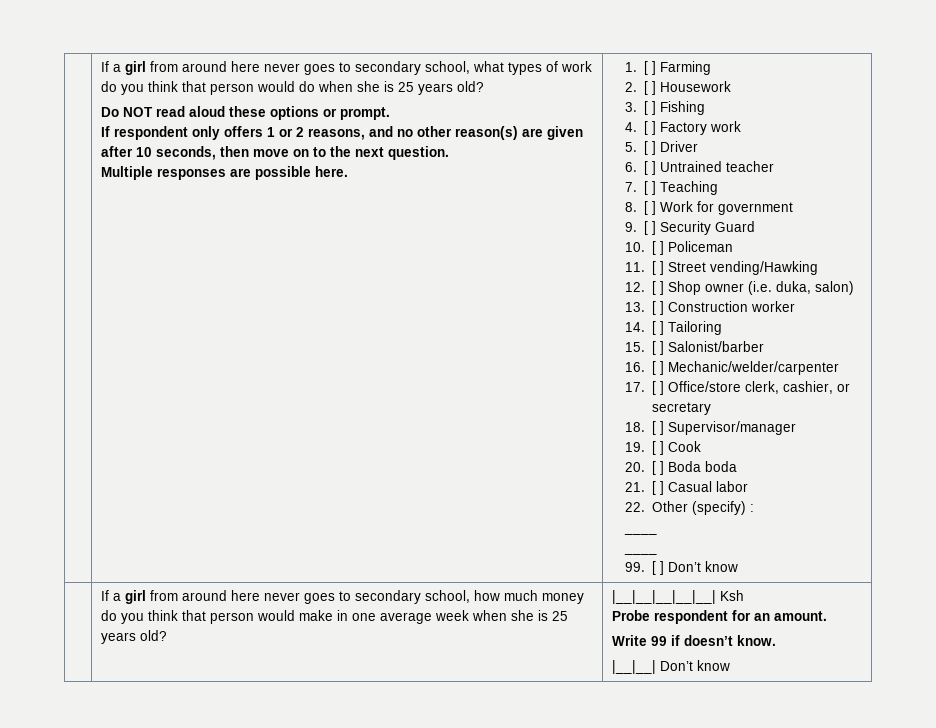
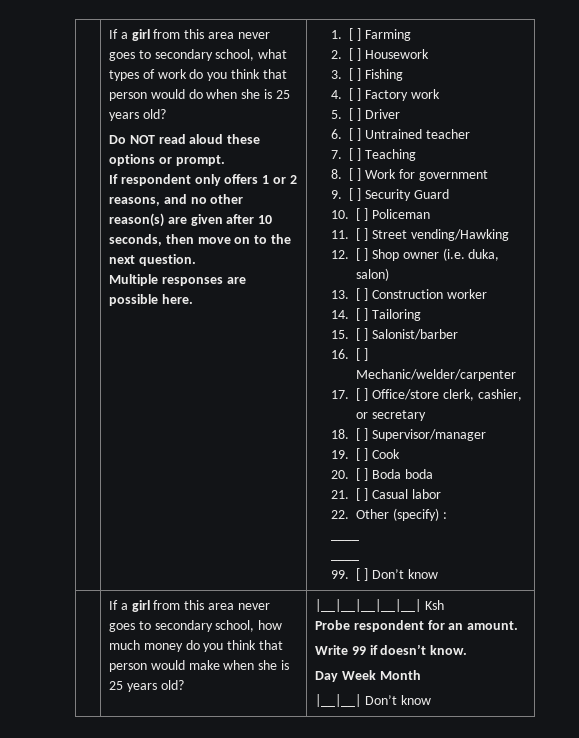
[101,61,261,75] | If a girl from around here -> [109,29,235,41] | If a girl from this area
[182,590,261,601] around here -> [184,600,235,610] this area
[337,610,470,624] in one average week -> (220, 665) none
(777, 640) none -> [315,670,421,682] // Day Week Month

